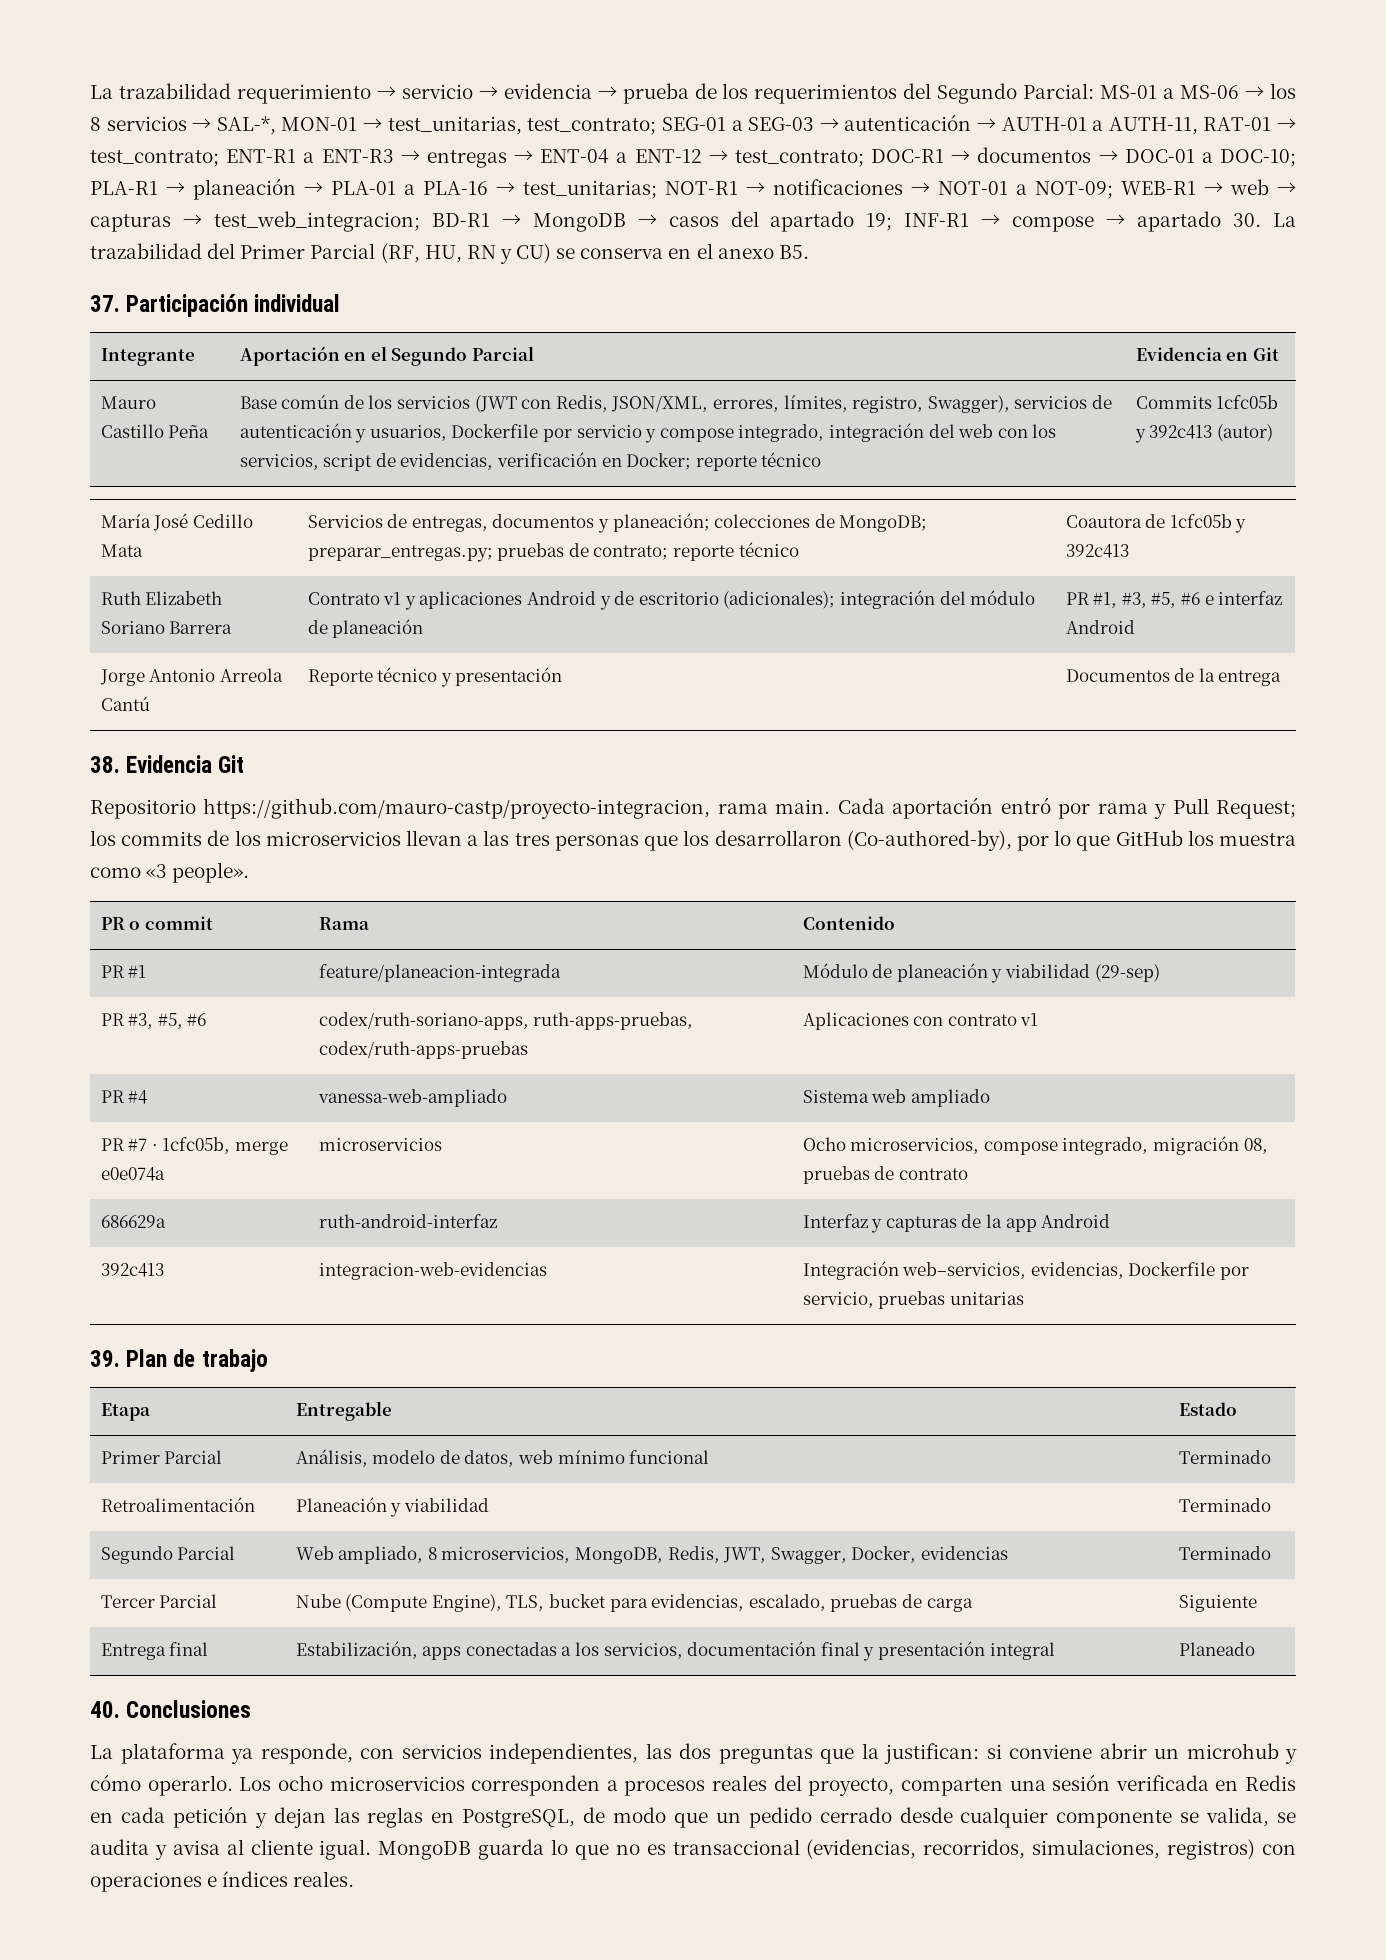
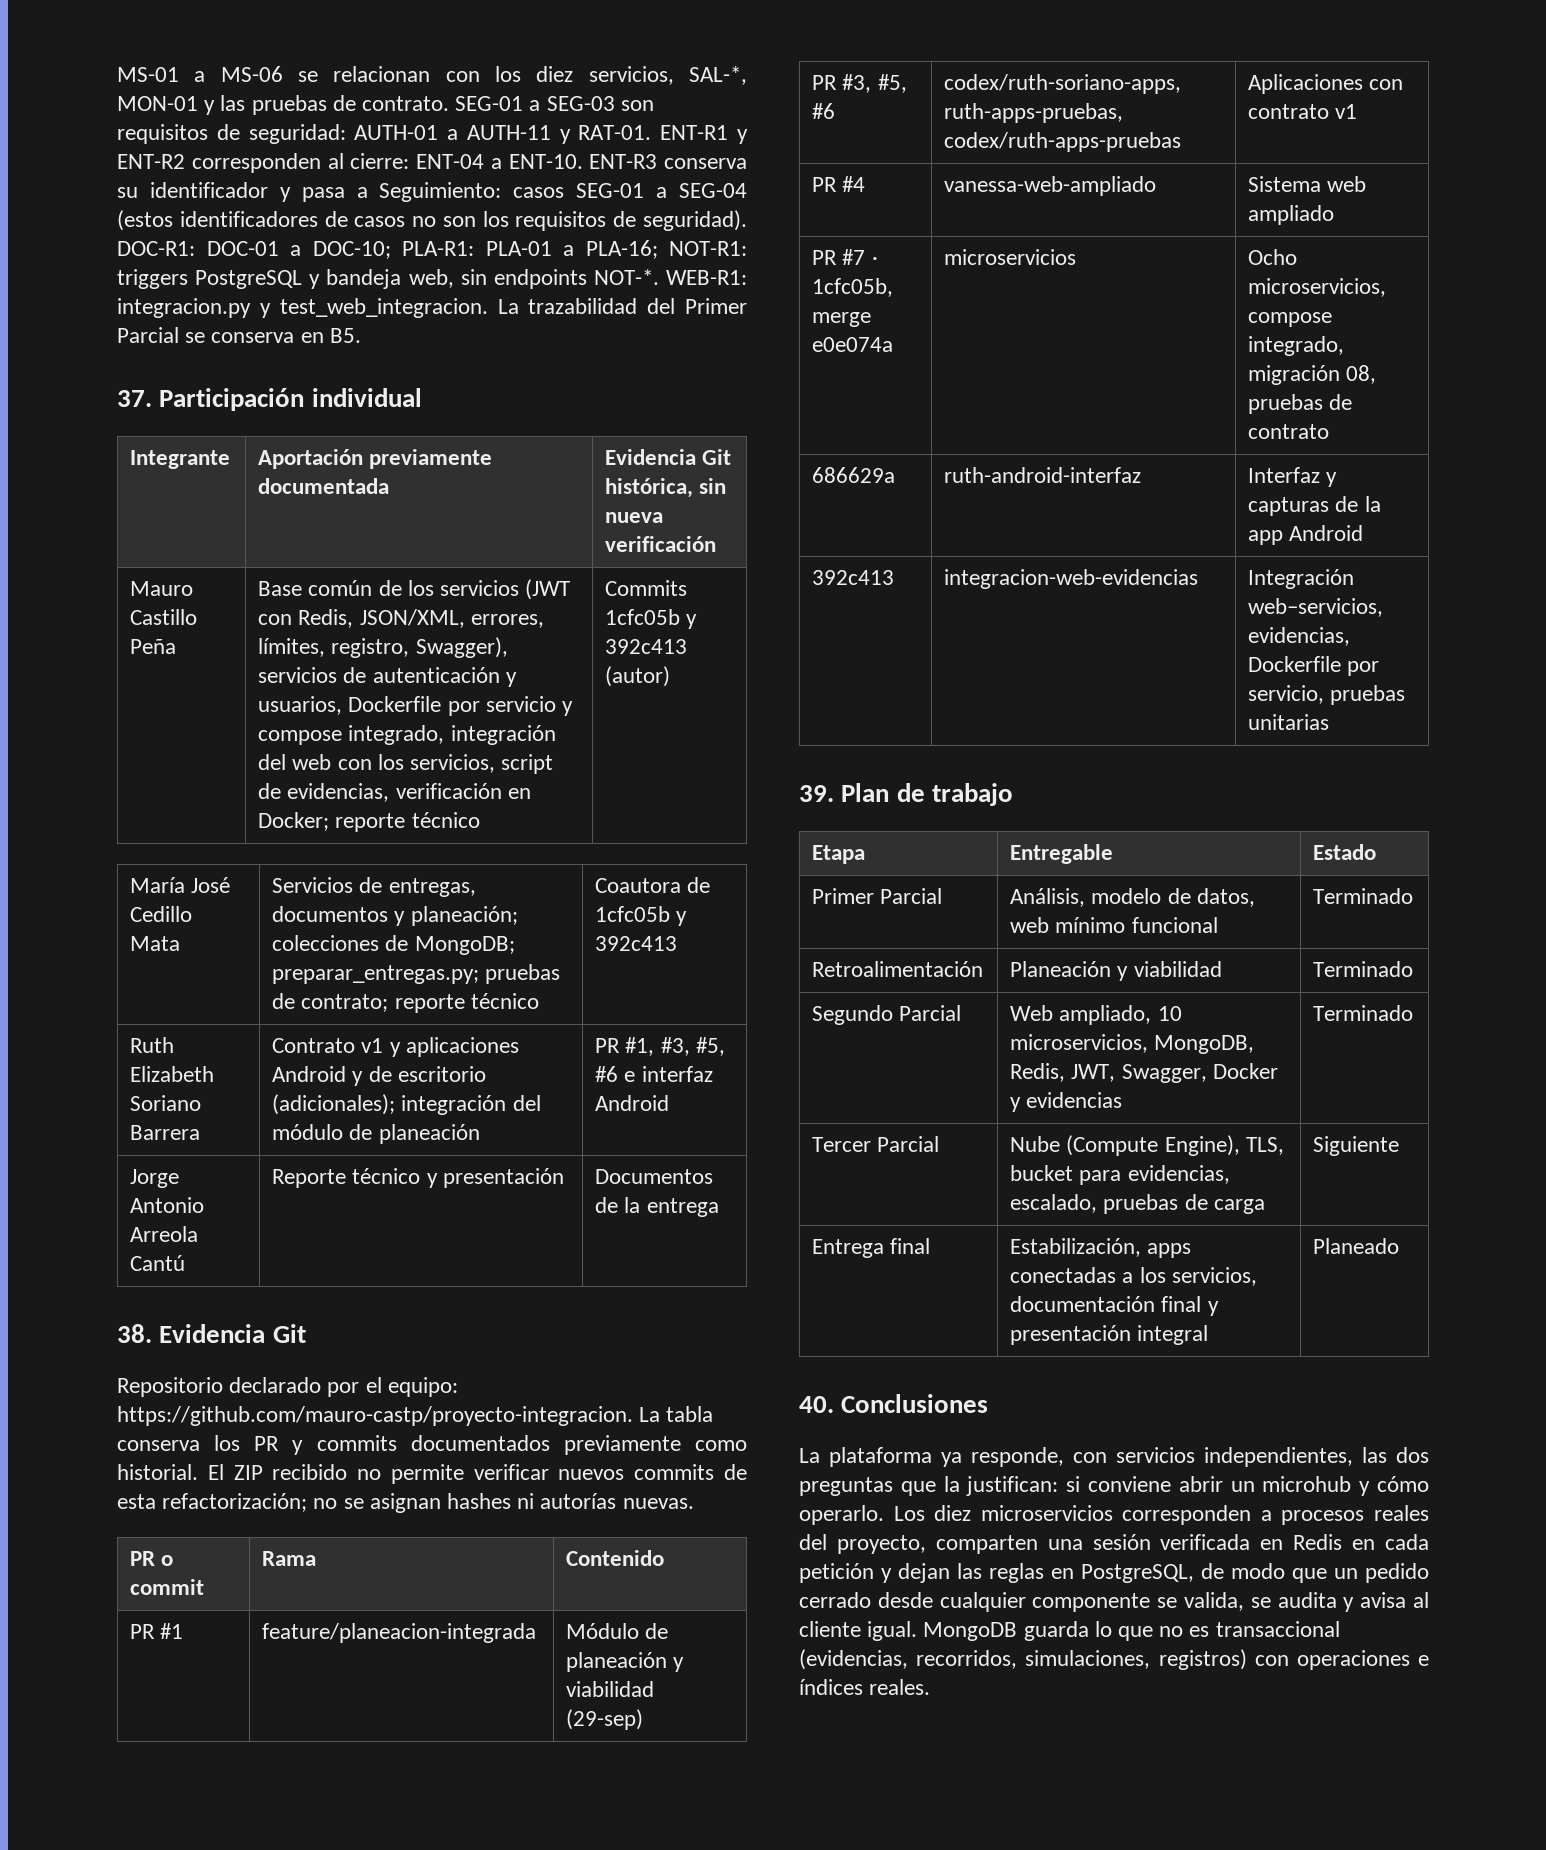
[90,83,1297,104] [90,114,1296,135] [90,147,1296,168] [90,178,1296,200] [90,211,1262,232] La trazabilidad requerimiento → servicio → evidencia → prueba de los requerimientos del Segundo Parcial: MS-01 a MS-06 → los 8 servicios → SAL-*, MON-01 → test_unitarias, test_contrato; SEG-01 a SEG-03 → autenticación → AUTH-01 a AUTH-11, RAT-01 → test_contrato; ENT-R1 a ENT-R3 → entregas → ENT-04 a ENT-12 → test_contrato; DOC-R1 → documentos → DOC-01 a DOC-10; PLA-R1 → planeación → PLA-01 a PLA-16 → test_unitarias; NOT-R1 → notificaciones → NOT-01 a NOT-09; WEB-R1 → web → capturas → test_web_integracion; BD-R1 → MongoDB → casos del apartado 19; INF-R1 → compose → apartado 30. -> [117,66,747,85] [117,95,654,115] [117,124,748,144] [117,153,747,173] [117,182,748,202] [117,210,747,231] [117,240,747,259] [117,269,747,289] [117,298,488,318] MS-01 a MS-06 se relacionan con los diez servicios, SAL-*, MON-01 y las pruebas de contrato. SEG-01 a SEG-03 son requisitos de seguridad: AUTH-01 a AUTH-11 y RAT-01. ENT-R1 y ENT-R2 corresponden al cierre: ENT-04 a ENT-10. ENT-R3 conserva su identificador y pasa a Seguimiento: casos SEG-01 a SEG-04 (estos identificadores de casos no son los requisitos de seguridad). DOC-R1: DOC-01 a DOC-10; PLA-R1: PLA-01 a PLA-16; NOT-R1: triggers PostgreSQL y bandeja web, sin endpoints NOT-*. WEB-R1: integracion.py y test_web_integracion.
[380,243,552,264] (RF, HU, RN y CU) -> (179, 335) none
[696,243,774,259] el anexo -> (324, 337) none
[344,346,534,366] [1135,347,1279,361] en el Segundo Parcial | Evidencia en Git -> [369,449,493,469] [258,478,390,494] [605,449,732,465] [605,478,727,498] [605,512,664,523] [605,536,717,552] previamente documentada | Evidencia Git histórica, sin nueva verificación
[203,797,1297,819] [90,830,1296,851] [90,862,250,883] https://github.com/mauro-castp/proyecto-integracion, rama main. Cada aportación entró por rama y Pull Request; los commits de los microservicios llevan a las tres personas que los desarrollaron (Co-authored-by), por lo que GitHub los muestra como «3 people». -> [229,1377,458,1397] [117,1406,714,1426] [117,1435,747,1455] [117,1464,747,1484] [117,1493,694,1513] declarado por el equipo: https://github.com/mauro-castp/proyecto-integracion. La tabla conserva los PR y commits documentados previamente como historial. El ZIP recibido no permite verificar nuevos commits de esta refactorización; no se asignan hashes ni autorías nuevas.
[427,1547,437,1560] 8 -> [1157,1006,1182,1021] 10
[851,1546,917,1563] Docker, -> [1212,1063,1278,1079] [1010,1097,1022,1112] Docker y
[277,1775,323,1791] ocho -> [934,1505,972,1521] diez

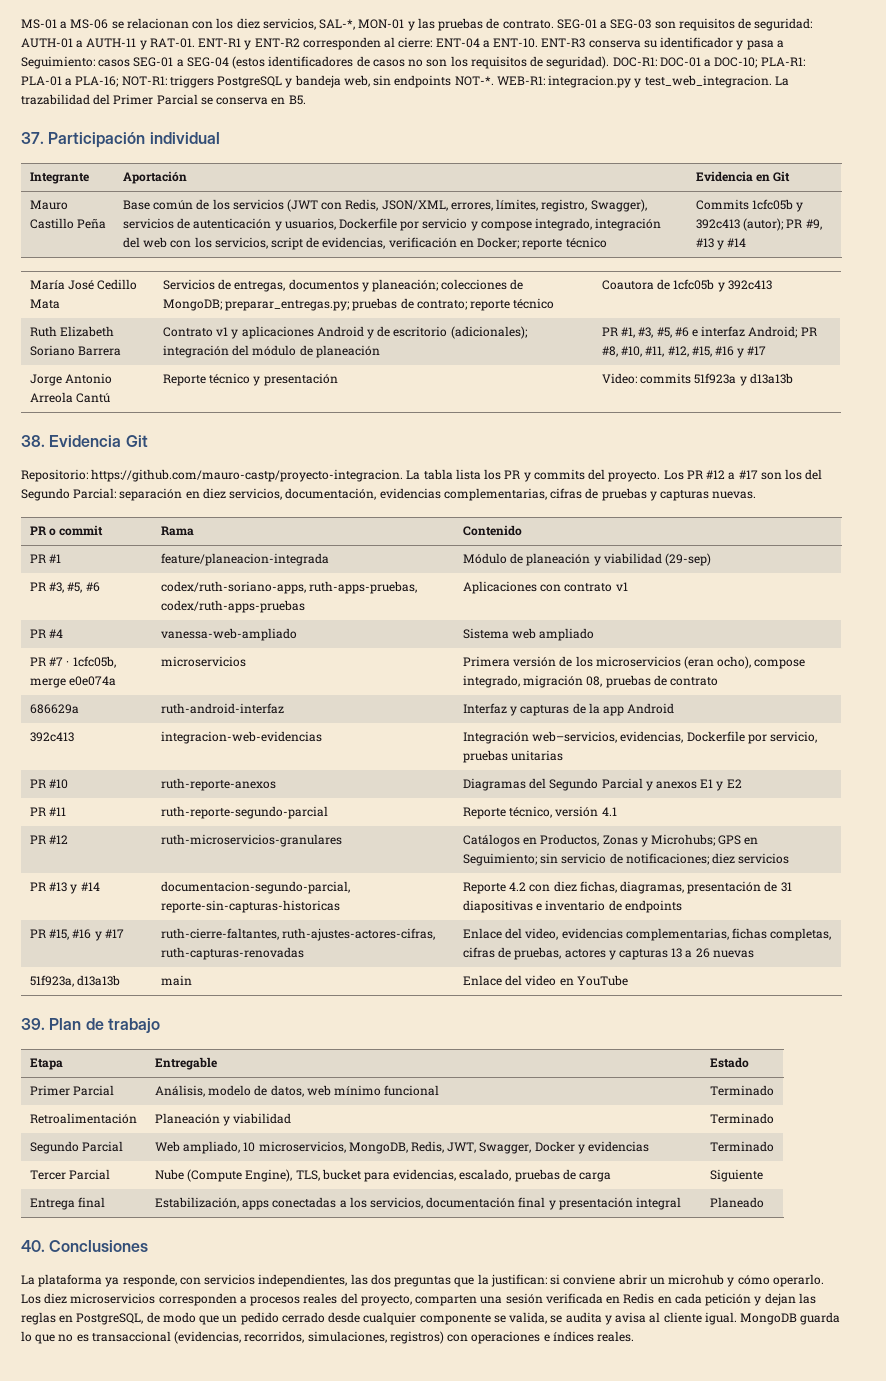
[369,449,493,469] [258,478,390,494] [605,449,732,465] [605,478,727,498] [605,512,664,523] [605,536,717,552] previamente documentada | Evidencia Git histórica, sin nueva verificación -> [695,171,791,182] | Evidencia en Git
[605,666,671,687] (autor) -> [743,218,822,231] [695,238,747,250] (autor); PR #9, #13 y #14
[595,1095,670,1111] Android -> [748,326,817,338] [601,346,767,358] Android; PR #8, #10, #11, #12, #15, #16 y #17
[595,1169,714,1184] [595,1197,719,1217] [117,1324,306,1343] [117,1377,458,1397] Documentos de la entrega // 38. Evidencia Git // Repositorio declarado por el equipo: -> [601,373,793,386] [21,435,148,447] [21,469,88,482] Video: commits 51f923a y d13a13b // 38. Evidencia Git // Repositorio:
[117,1440,200,1451] conserva -> [455,469,481,480] lista
[410,1435,747,1455] [117,1464,747,1484] [117,1493,617,1513] documentados previamente como historial. El ZIP recibido no permite verificar nuevos commits de esta refactorización; no se asignan hashes ni autorías -> [588,469,823,482] [21,488,710,501] del proyecto. Los PR #12 a #17 son los del Segundo Parcial: separación en diez servicios, documentación, evidencias complementarias, cifras de pruebas y capturas
[1248,249,1298,265] [1248,278,1387,297] Ocho microservicios, -> [462,656,752,669] Primera versión de los microservicios (eran ocho),
(1330, 722) none -> [29,779,69,789] [160,778,276,791] [462,778,742,791] [29,807,67,816] [160,806,328,819] [462,806,617,819] [29,835,69,844] [160,834,342,847] [462,834,759,847] [462,853,790,866] [29,882,100,894] [160,881,350,894] [160,900,340,913] [462,881,792,894] [462,900,682,913] [29,929,124,941] [160,928,436,941] [160,947,304,960] [462,928,832,941] [462,947,754,960] [29,975,121,987] [160,975,192,986] [462,975,628,986] // PR #10 | ruth-reporte-anexos | Diagramas del Segundo Parcial y anexos E1 y E2 // PR #11 | ruth-reporte-segundo-parcial | Reporte técnico, versión 4.1 // PR #12 | ruth-microservicios-granulares | Catálogos en Productos, Zonas y Microhubs; GPS en Seguimiento; sin servicio de notificaciones; diez servicios // PR #13 y #14 | documentacion-segundo-parcial, reporte-sin-capturas-historicas | Reporte 4.2 con diez fichas, diagramas, presentación de 31 diapositivas e inventario de endpoints // PR #15, #16 y #17 | ruth-cierre-faltantes, ruth-ajustes-actores-cifras, ruth-capturas-renovadas | Enlace del video, evidencias complementarias, fichas completas, cifras de pruebas, actores y capturas 13 a 26 nuevas // 51f923a, d13a13b | main | Enlace del video en YouTube

